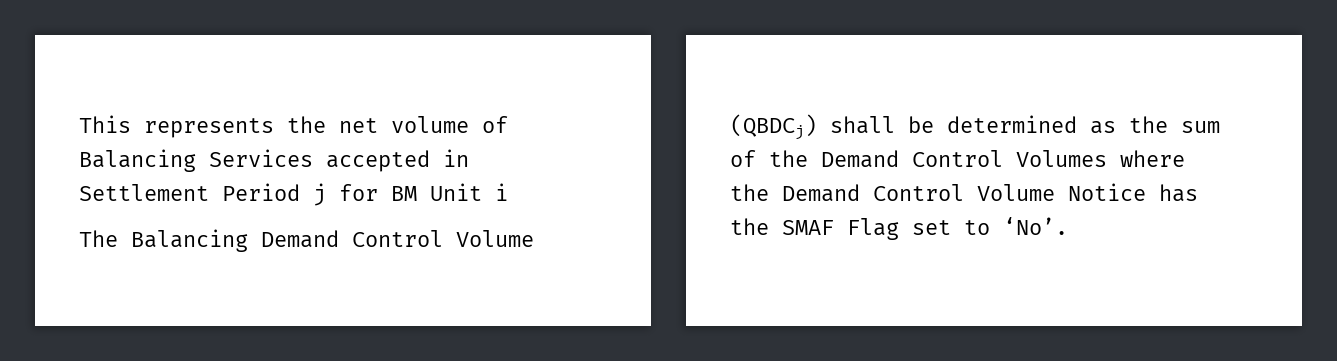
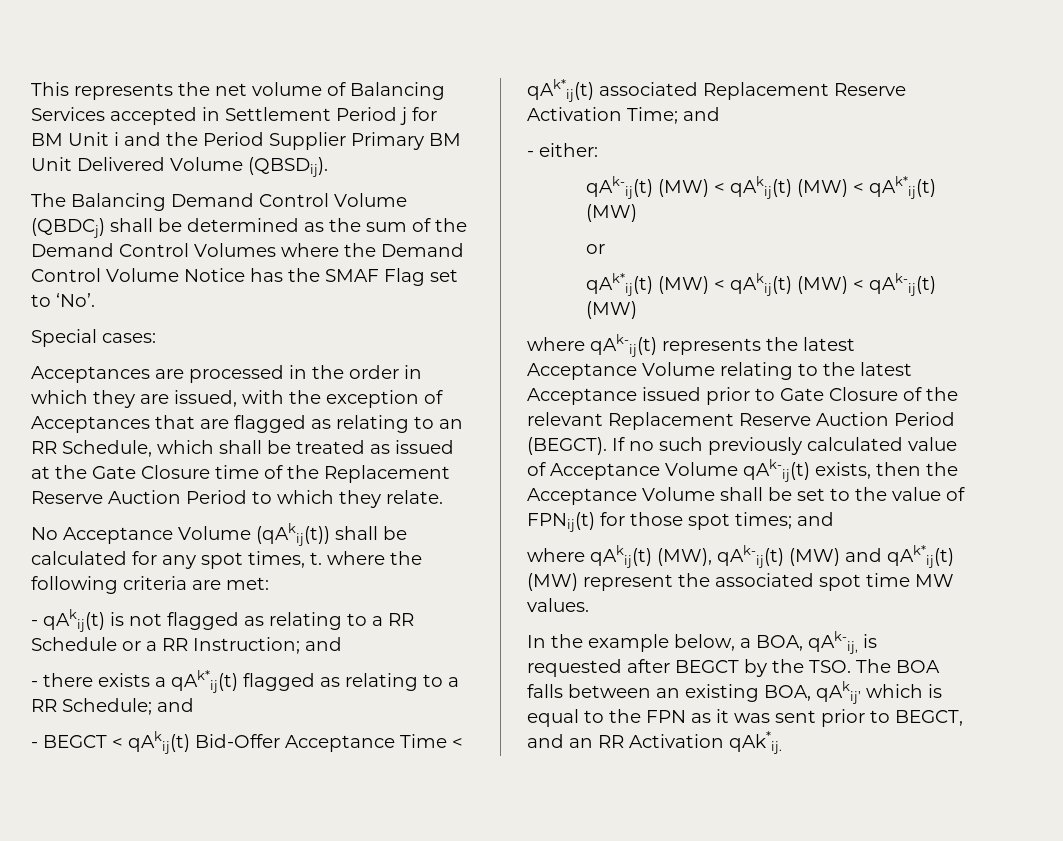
(508, 192) none -> [124,132,461,150] [31,157,328,177] and the Period Supplier Primary BM Unit Delivered Volume (QBSDij).
(1068, 226) none -> [31,329,156,347] [31,365,422,383] [31,390,443,408] [31,415,463,433] [31,440,454,457] [31,465,450,483] [31,490,443,508] [31,523,407,546] [31,551,422,569] [31,576,269,594] [31,609,414,632] [31,637,342,654] [31,670,459,693] [31,698,194,715] [31,731,463,754] [527,79,906,102] [527,107,720,124] [527,143,598,157] [586,176,937,199] [586,204,638,222] [586,244,606,254] [586,273,937,296] [586,301,638,319] [527,334,855,357] [527,362,912,380] [527,387,958,405] [527,412,955,430] [527,437,957,455] [527,459,958,482] [527,487,965,505] [527,512,834,532] [527,545,954,568] [527,573,954,591] [527,598,589,612] [527,631,877,654] [527,659,940,677] [527,681,942,704] [527,709,963,727] [527,731,782,754] // Special cases: // Acceptances are processed in the order in which they are issued, with the exception of Acceptances that are flagged as relating to an RR Schedule, which shall be treated as issued at the Gate Closure time of the Replacement Reserve Auction Period to which they relate. // No Acceptance Volume (qAkij(t)) shall be calculated for any spot times, t. where the following criteria are met: // - qAkij(t) is not flagged as relating to a RR Schedule or a RR Instruction; and // - there exists a qAk*ij(t) flagged as relating to a RR Schedule; and // - BEGCT < qAkij(t) Bid-Offer Acceptance Time < qAk*ij(t) associated Replacement Reserve Activation Time; and // - either: // qAk-ij(t) (MW) < qAkij(t) (MW) < qAk*ij(t) (MW) // or // qAk*ij(t) (MW) < qAkij(t) (MW) < qAk-ij(t) (MW) // where qAk-ij(t) represents the latest Acceptance Volume relating to the latest Acceptance issued prior to Gate Closure of the relevant Replacement Reserve Auction Period (BEGCT). If no such previously calculated value of Acceptance Volume qAk-ij(t) exists, then the Acceptance Volume shall be set to the value of FPNij(t) for those spot times; and // where qAkij(t) (MW), qAk-ij(t) (MW) and qAk*ij(t) (MW) represent the associated spot time MW values. // In the example below, a BOA, qAk-ij, is requested after BEGCT by the TSO. The BOA falls between an existing BOA, qAkij’ which is equal to the FPN as it was sent prior to BEGCT, and an RR Activation qAk*ij.

